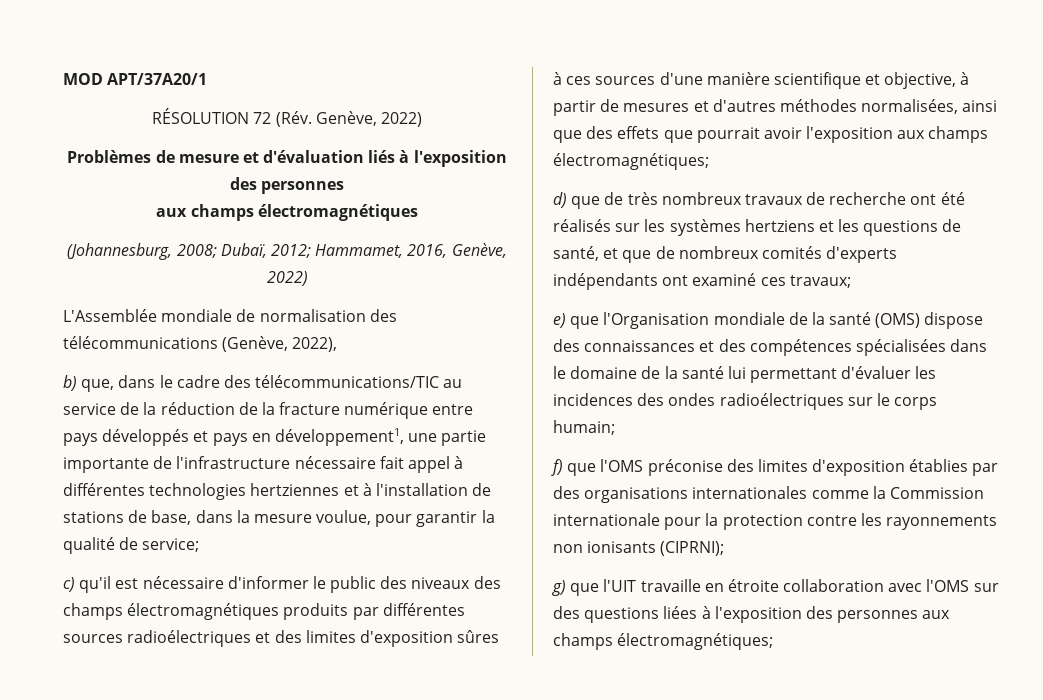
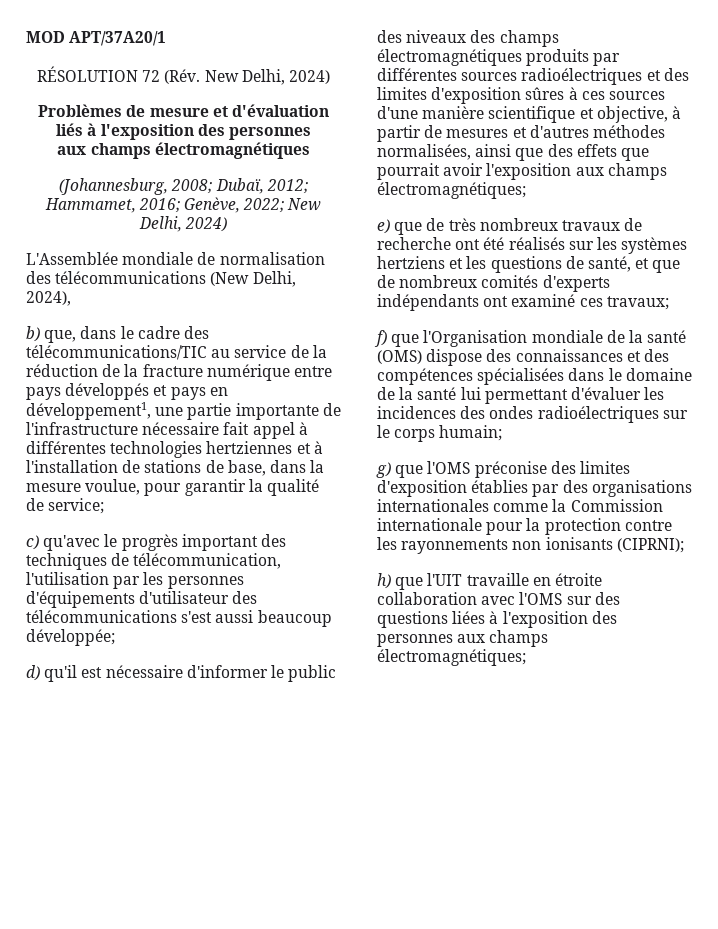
[315,111,422,127] Genève, 2022) -> [204,69,330,85] New Delhi, 2024)
[407,243,507,258] [266,271,308,286] 2016, Genève, 2022) -> [138,197,322,213] [138,216,228,232] 2016; Genève, 2022; New Delhi, 2024)
[222,336,338,352] (Genève, 2022), -> [210,271,296,287] [26,291,71,306] (New Delhi, 2024),
(75, 584) none -> [43,534,286,551] [26,553,282,570] [26,572,244,589] [26,591,258,608] [26,610,332,627] [26,629,115,646] [26,665,40,681] qu'avec le progrès important des techniques de télécommunication, l'utilisation par les personnes d'équipements d'utilisateur des télécommunications s'est aussi beaucoup développée; // d)
[553,192,567,208] d) -> [377,219,390,234] e)
[553,313,566,328] e) -> [374,330,387,347] f)
[551,459,563,476] f) -> [376,462,391,478] g)
[552,580,566,596] g) -> [377,573,391,589] h)

